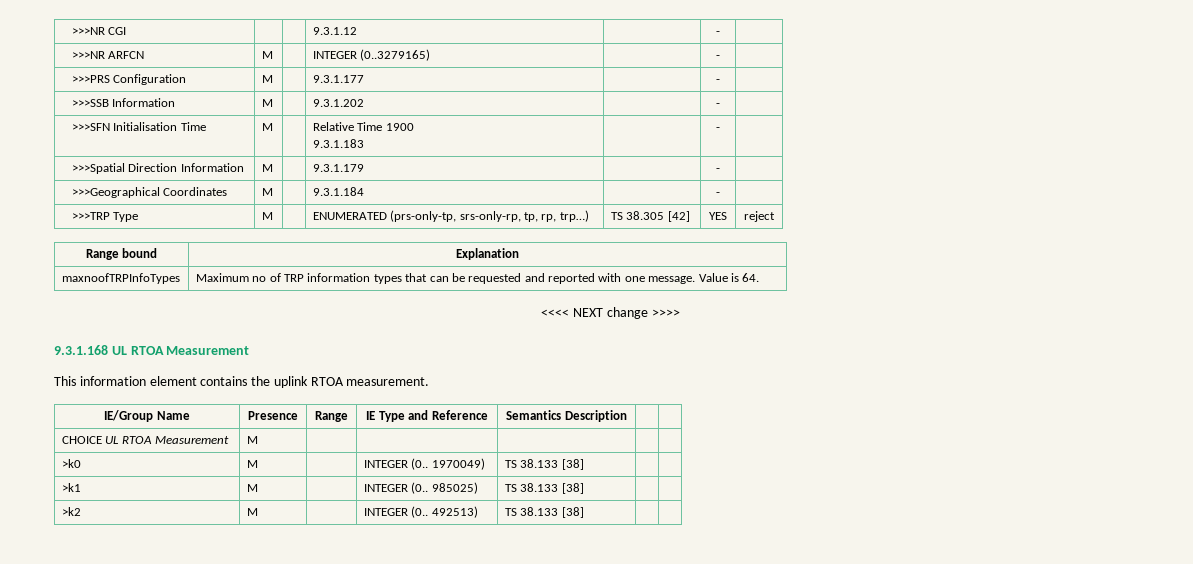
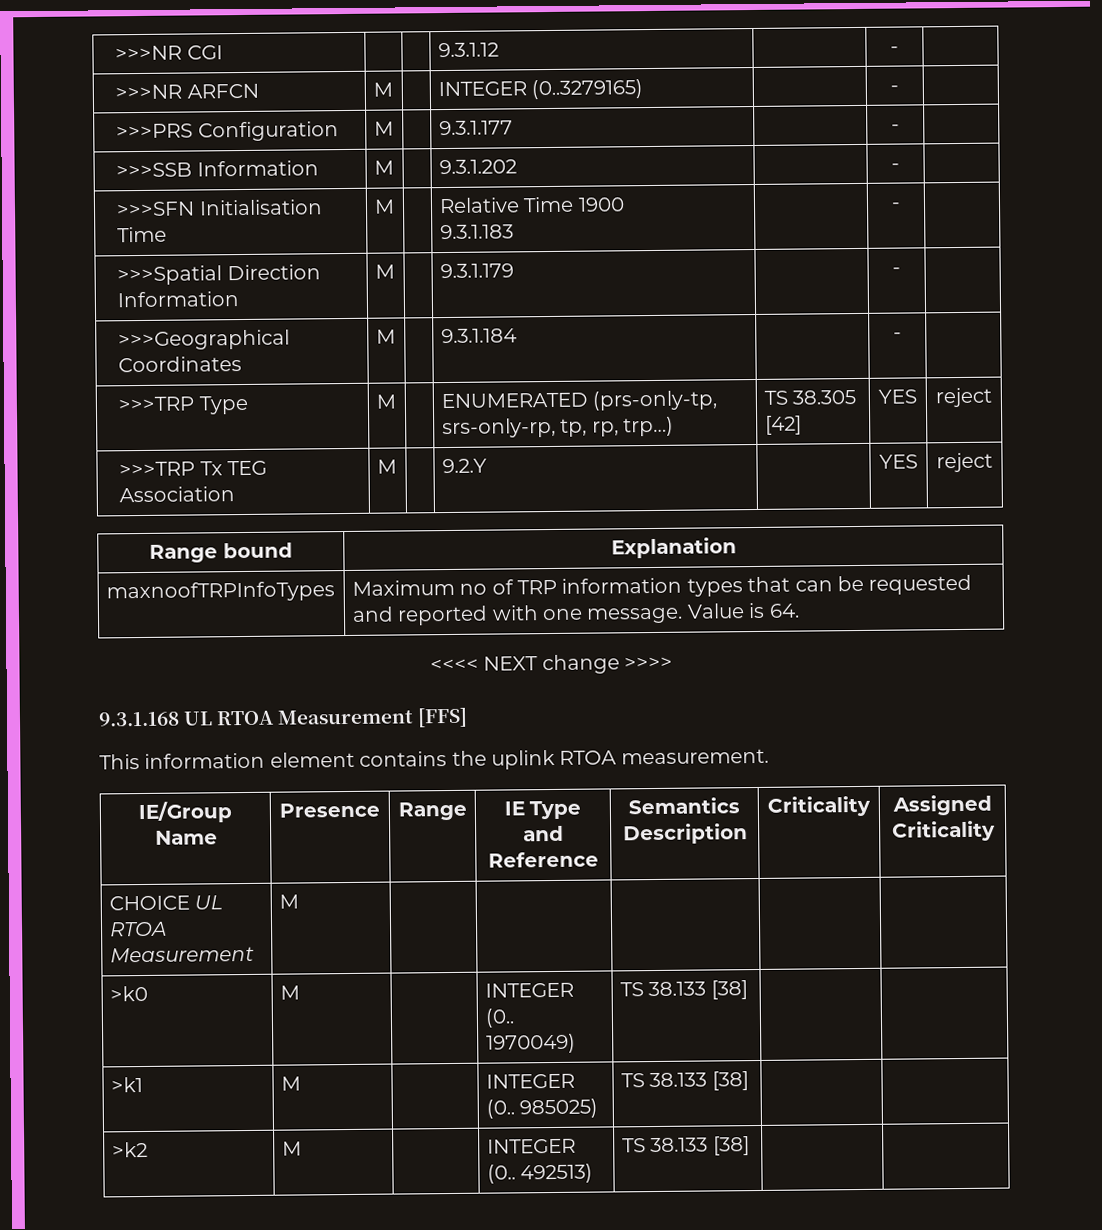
(775, 216) none -> [119,460,268,477] [119,486,236,503] [376,459,397,474] [441,458,487,474] [879,454,918,469] [936,452,993,473] // >>>TRP Tx TEG Association | M | | 9.2.Y | | YES | reject
(250, 350) none -> [416,707,468,728] [FFS]
(627, 416) | -> [767,795,871,817] [891,794,992,816] [891,820,996,842] Criticality | Assigned Criticality

